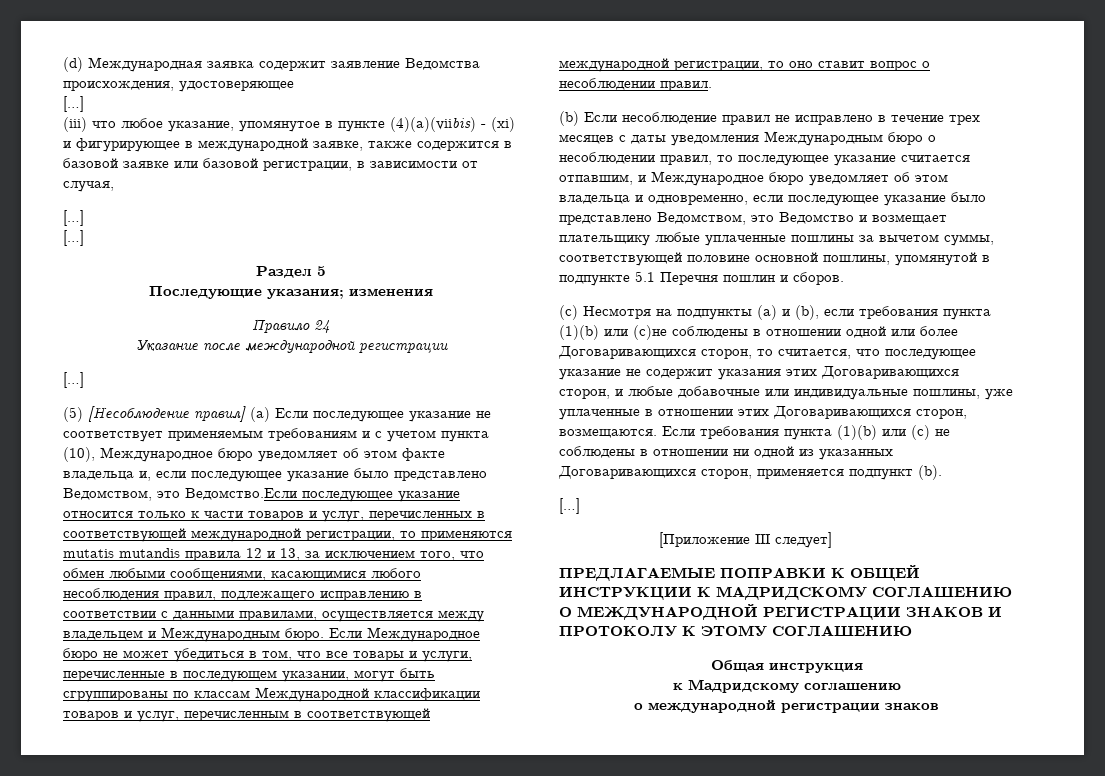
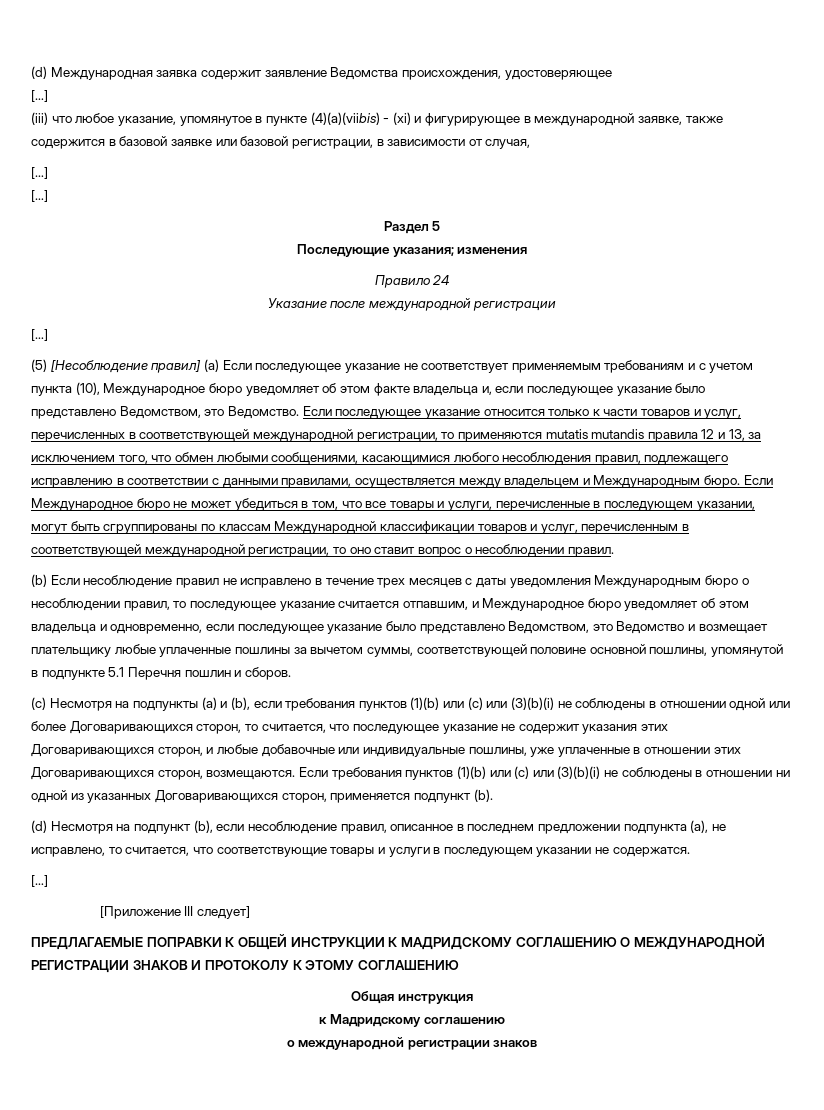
[185,488,297,500] Ведомство.Если -> [227,406,332,419] Ведомство. Если
[943,309,991,320] [559,325,667,340] пункта (1)(b) или (с)не -> [358,697,572,711] пунктов (1)(b) или (с) или (3)(b)(i) не
[784,425,930,440] пункта (1)(b) или (с) -> [405,766,601,780] пунктов (1)(b) или (с) или (3)(b)(i)
(942, 472) none -> [31,820,727,834] [31,847,690,857] // (d) Несмотря на подпункт (b), если несоблюдение правил, описанное в последнем предложении подпункта (а), не исправлено, то считается, что соответствующие товары и услуги в последующем указании не содержатся.

